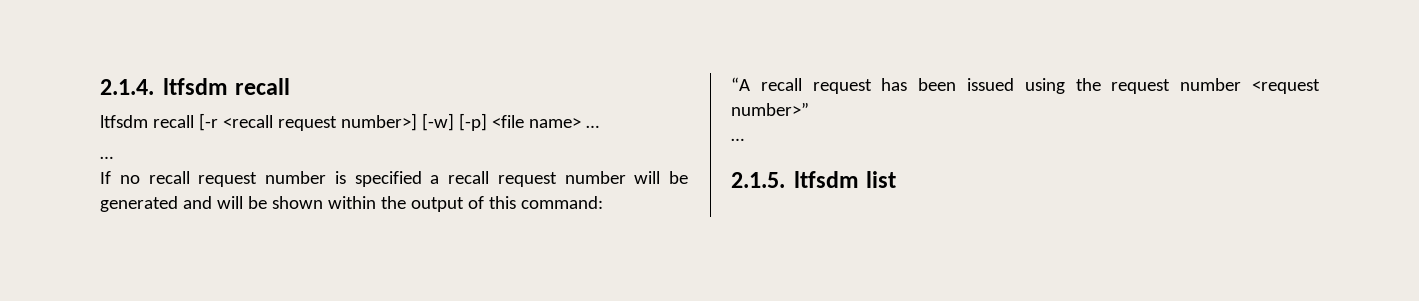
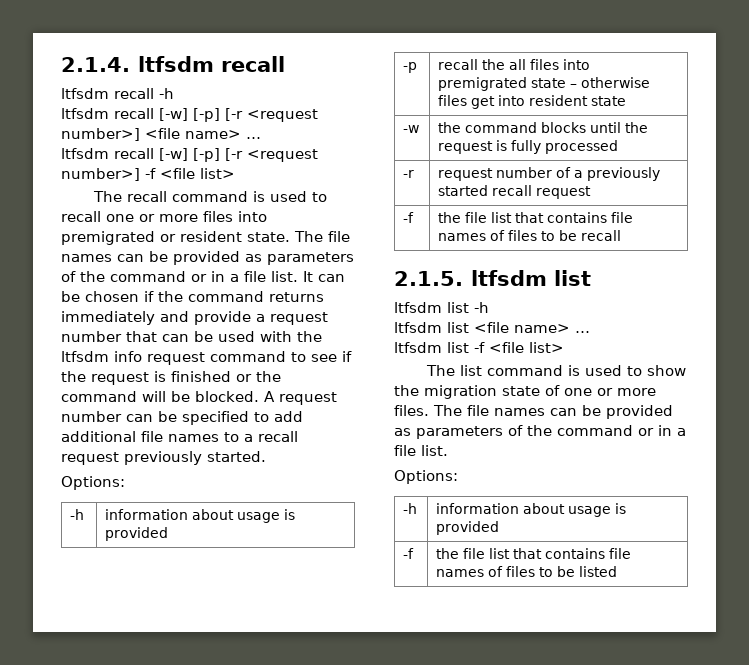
[198,113,599,131] [100,156,113,159] [100,171,688,187] [100,196,603,212] [731,77,1320,94] [731,102,809,116] [731,138,744,141] [731,171,896,188] [-r <recall request number>] [-w] [-p] <file name> … // … // If no recall request number is specified a recall request number will be generated and will be shown within the output of this command: // “A recall request has been issued using the request number <request number>” // … // 2.1.5. ltfsdm list -> [159,88,174,99] [61,108,318,122] [61,128,261,141] [61,148,318,162] [61,168,235,181] [92,191,327,202] [61,211,267,222] [61,231,350,245] [61,251,354,265] [61,271,345,282] [61,291,324,302] [61,311,328,325] [61,331,322,342] [61,351,352,365] [61,371,281,385] [61,391,337,405] [61,411,303,425] [61,431,298,442] [61,451,266,465] [61,476,125,490] [70,509,85,520] [105,509,296,523] [105,527,169,541] [403,62,418,73] [438,59,591,70] [438,77,651,91] [438,95,627,109] [403,125,420,133] [438,122,649,133] [438,140,619,154] [403,170,415,178] [438,167,661,181] [438,185,592,199] [403,212,415,223] [438,212,634,223] [438,230,622,241] [394,270,591,286] [394,302,489,313] [394,322,590,333] [394,342,564,353] [425,365,686,376] [394,385,656,399] [394,405,673,419] [394,425,686,439] [394,445,448,456] [394,470,458,484] [403,503,418,514] [436,503,627,517] [436,521,500,535] [403,548,415,559] [436,548,632,559] [436,566,618,577] -h // ltfsdm recall [-w] [-p] [-r <request number>] <file name> … // ltfsdm recall [-w] [-p] [-r <request number>] -f <file list> // The recall command is used to recall one or more files into premigrated or resident state. The file names can be provided as parameters of the command or in a file list. It can be chosen if the command returns immediately and provide a request number that can be used with the ltfsdm info request command to see if the request is finished or the command will be blocked. A request number can be specified to add additional file names to a recall request previously started. // Options: // -h | information about usage is provided // -p | recall the all files into premigrated state – otherwise files get into resident state // -w | the command blocks until the request is fully processed // -r | request number of a previously started recall request // -f | the file list that contains file names of files to be recall // 2.1.5. ltfsdm list // ltfsdm list -h // ltfsdm list <file name> … // ltfsdm list -f <file list> // The list command is used to show the migration state of one or more files. The file names can be provided as parameters of the command or in a file list. // Options: // -h | information about usage is provided // -f | the file list that contains file names of files to be listed

